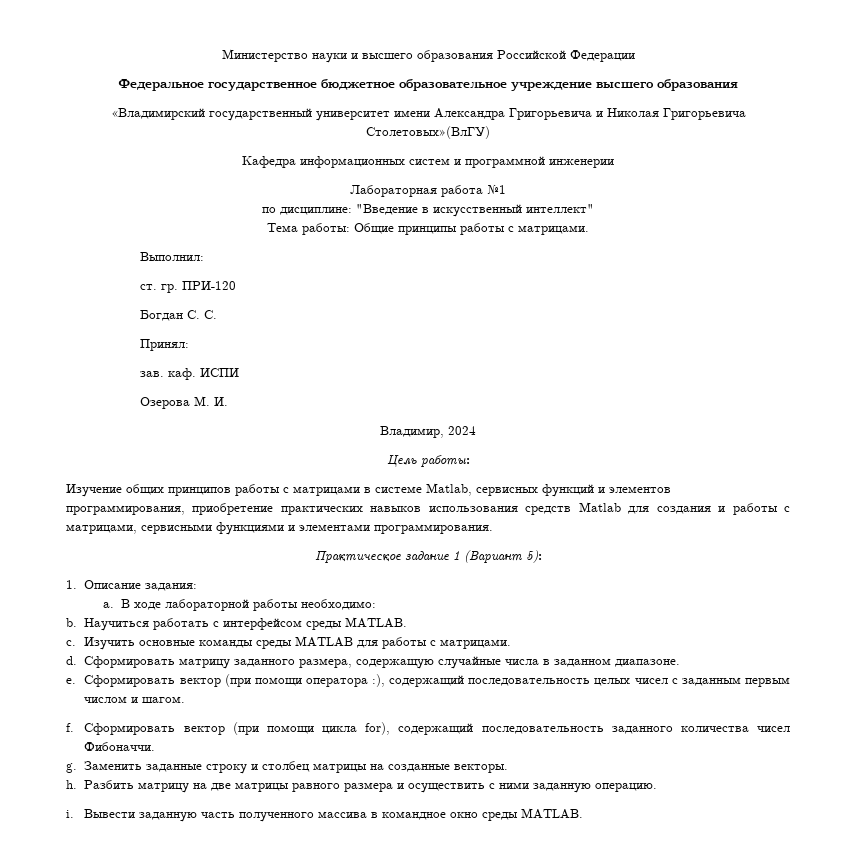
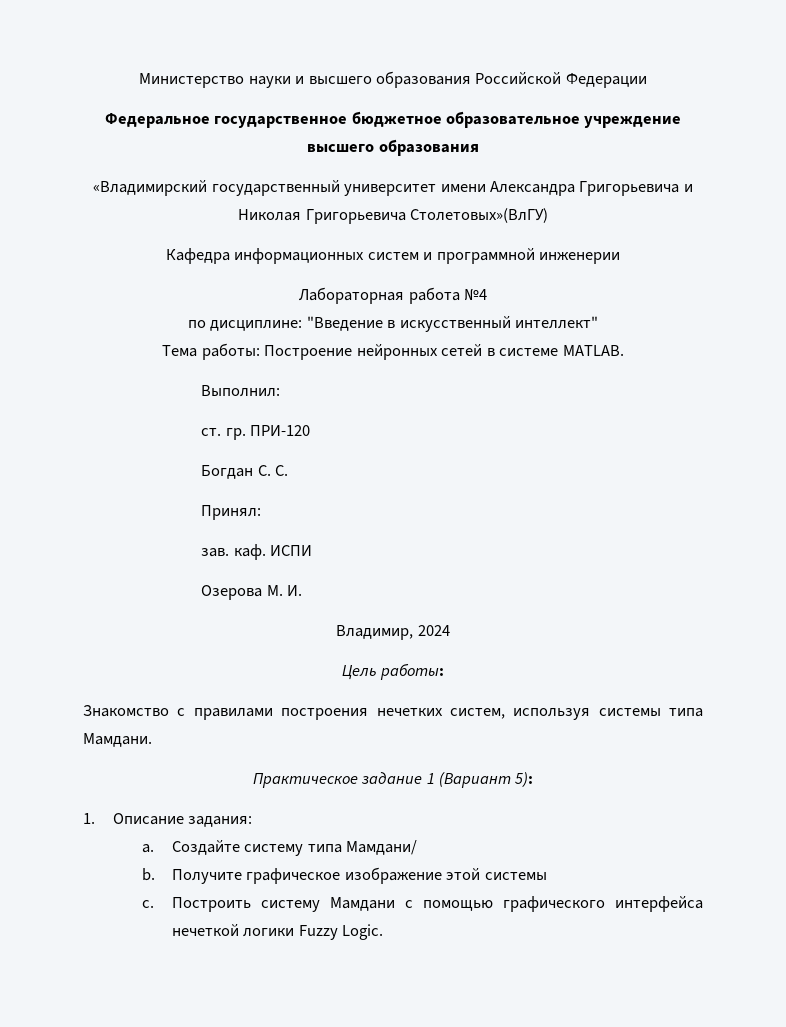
[487,184,506,194] №1 -> [463,289,487,301] №4
[354,223,589,235] Общие принципы работы с матрицами. -> [264,344,624,360] Построение нейронных сетей в системе MATLAB.
[66,483,671,497] [66,502,791,515] [66,522,493,535] Изучение общих принципов работы c матрицами в системе Matlab, сервисных функций и элементов программирования, приобретение практических навыков использования средств Matlab для создания и работы с матрицами, сервисными функциями и элементами программирования. -> [83,705,703,720] [83,733,152,747] Знакомство с правилами построения нечетких систем, используя системы типа Мамдани.
[121,599,377,611] [66,617,408,631] [66,636,512,650] [66,656,681,669] [66,674,791,687] [84,696,186,703] [66,722,790,735] [84,742,156,751] [66,761,509,774] [66,780,658,793] [66,808,584,822] В ходе лабораторной работы необходимо: // b. Научиться работать с интерфейсом среды MATLAB. // c. Изучить основные команды среды MATLAB для работы с матрицами. // d. Сформировать матрицу заданного размера, содержащую случайные числа в заданном диапазоне. // e. Сформировать вектор (при помощи оператора :), содержащий последовательность целых чисел с заданным первым числом и шагом. // f. Сформировать вектор (при помощи цикла for), содержащий последовательность заданного количества чисел Фибоначчи. // g. Заменить заданные строку и столбец матрицы на созданные векторы. // h. Разбить матрицу на две матрицы равного размера и осуществить с ними заданную операцию. // i. Вывести заданную часть полученного массива в командное окно среды MATLAB. -> [171,840,418,856] [142,867,547,884] [142,896,703,912] [171,924,384,940] Создайте систему типа Мамдани/ // b. Получите графическое изображение этой системы // c. Построить систему Мамдани с помощью графического интерфейса нечеткой логики Fuzzy Logic.

